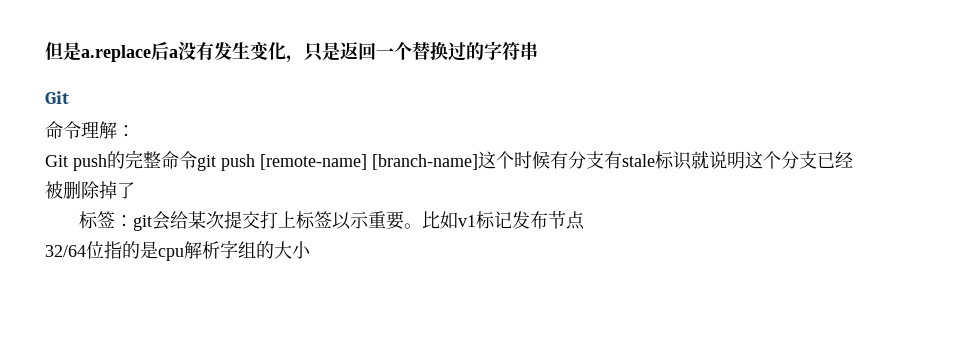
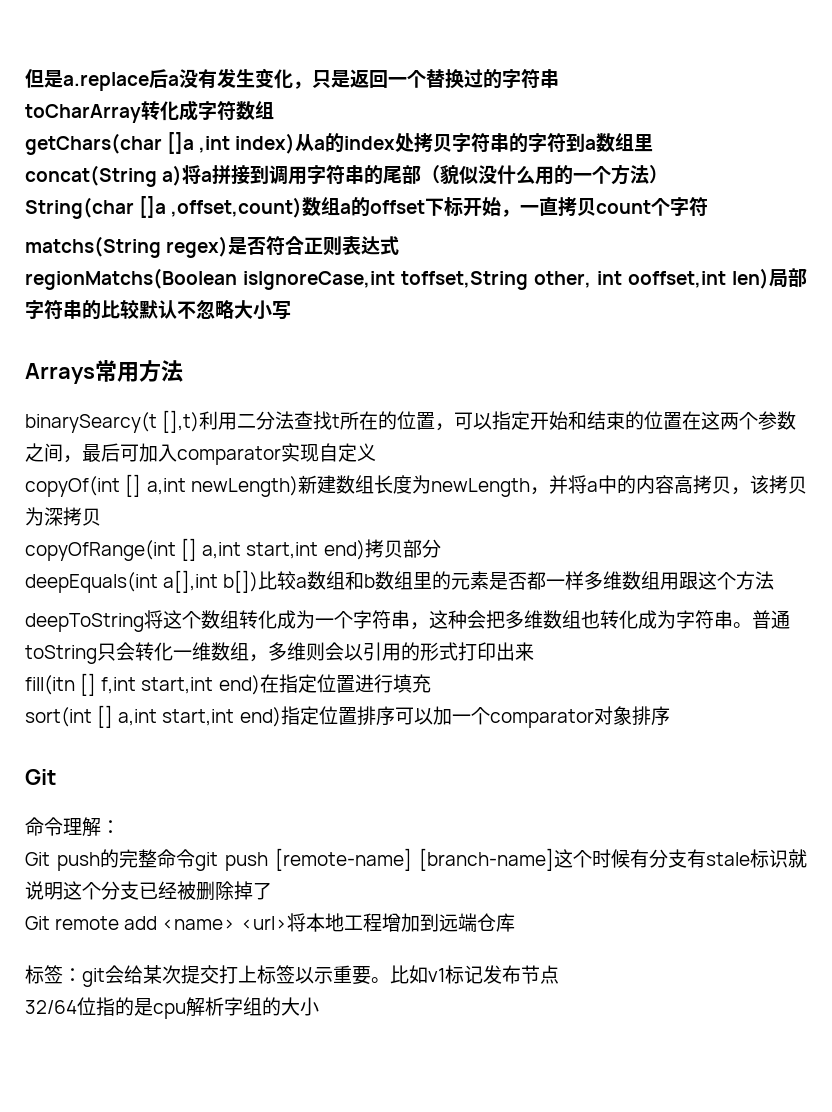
(538, 51) none -> [25,100,274,123] [25,132,654,155] [25,164,669,187] [25,196,709,219] [25,236,400,258] [25,268,807,290] [25,299,291,320] [25,360,183,384] [25,410,797,433] [25,443,376,465] [25,474,807,497] [25,507,101,526] [25,538,441,561] [25,570,775,593] [25,610,790,632] [25,642,534,664] [25,673,431,696] [25,705,670,728] // toCharArray转化成字符数组 // getChars(char []a ,int index)从a的index处拷贝字符串的字符到a数组里 // concat(String a)将a拼接到调用字符串的尾部（貌似没什么用的一个方法） // String(char []a ,offset,count)数组a的offset下标开始，一直拷贝count个字符 // matchs(String regex)是否符合正则表达式 // regionMatchs(Boolean isIgnoreCase,int toffset,String other, int ooffset,int len)局部字符串的比较默认不忽略大小写 // Arrays常用方法 // binarySearcy(t [],t)利用二分法查找t所在的位置，可以指定开始和结束的位置在这两个参数之间，最后可加入comparator实现自定义 // copyOf(int [] a,int newLength)新建数组长度为newLength，并将a中的内容高拷贝，该拷贝为深拷贝 // copyOfRange(int [] a,int start,int end)拷贝部分 // deepEquals(int a[],int b[])比较a数组和b数组里的元素是否都一样多维数组用跟这个方法 // deepToString将这个数组转化成为一个字符串，这种会把多维数组也转化成为字符串。普通toString只会转化一维数组，多维则会以引用的形式打印出来 // fill(itn [] f,int start,int end)在指定位置进行填充 // sort(int [] a,int start,int end)指定位置排序可以加一个comparator对象排序
(135, 190) none -> [25,913,515,932] // Git remote add <name> <url>将本地工程增加到远端仓库

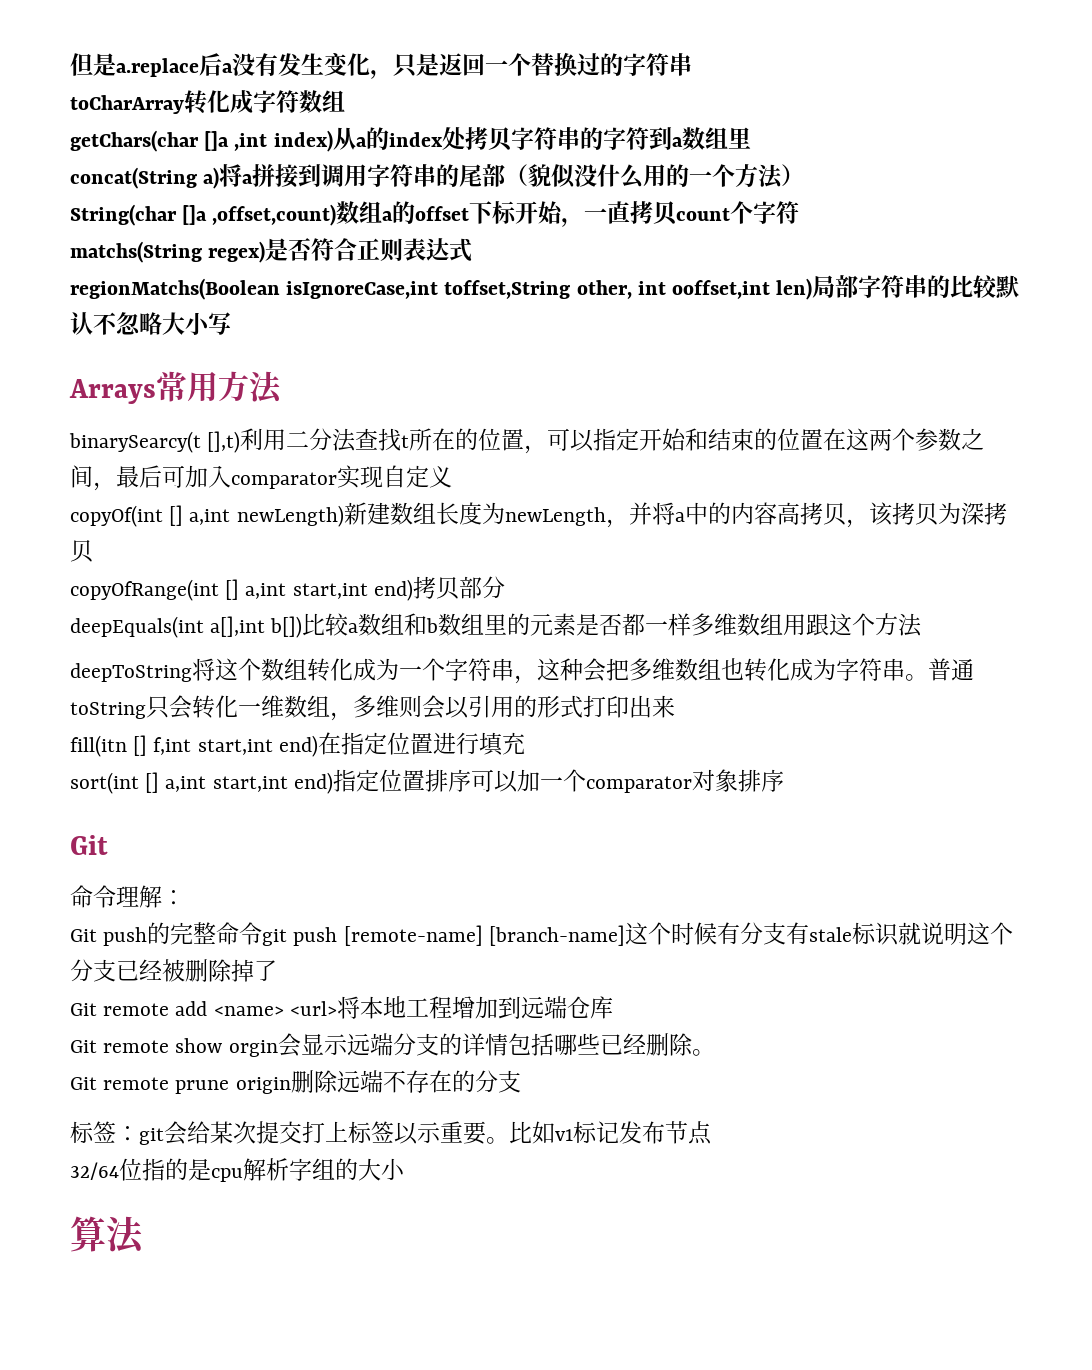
(515, 922) none -> [70,1033,715,1057] [70,1070,521,1094] // Git remote show orgin会显示远端分支的详情包括哪些已经删除。 // Git remote prune origin删除远端不存在的分支
(319, 1006) none -> [70,1216,145,1254] // 算法

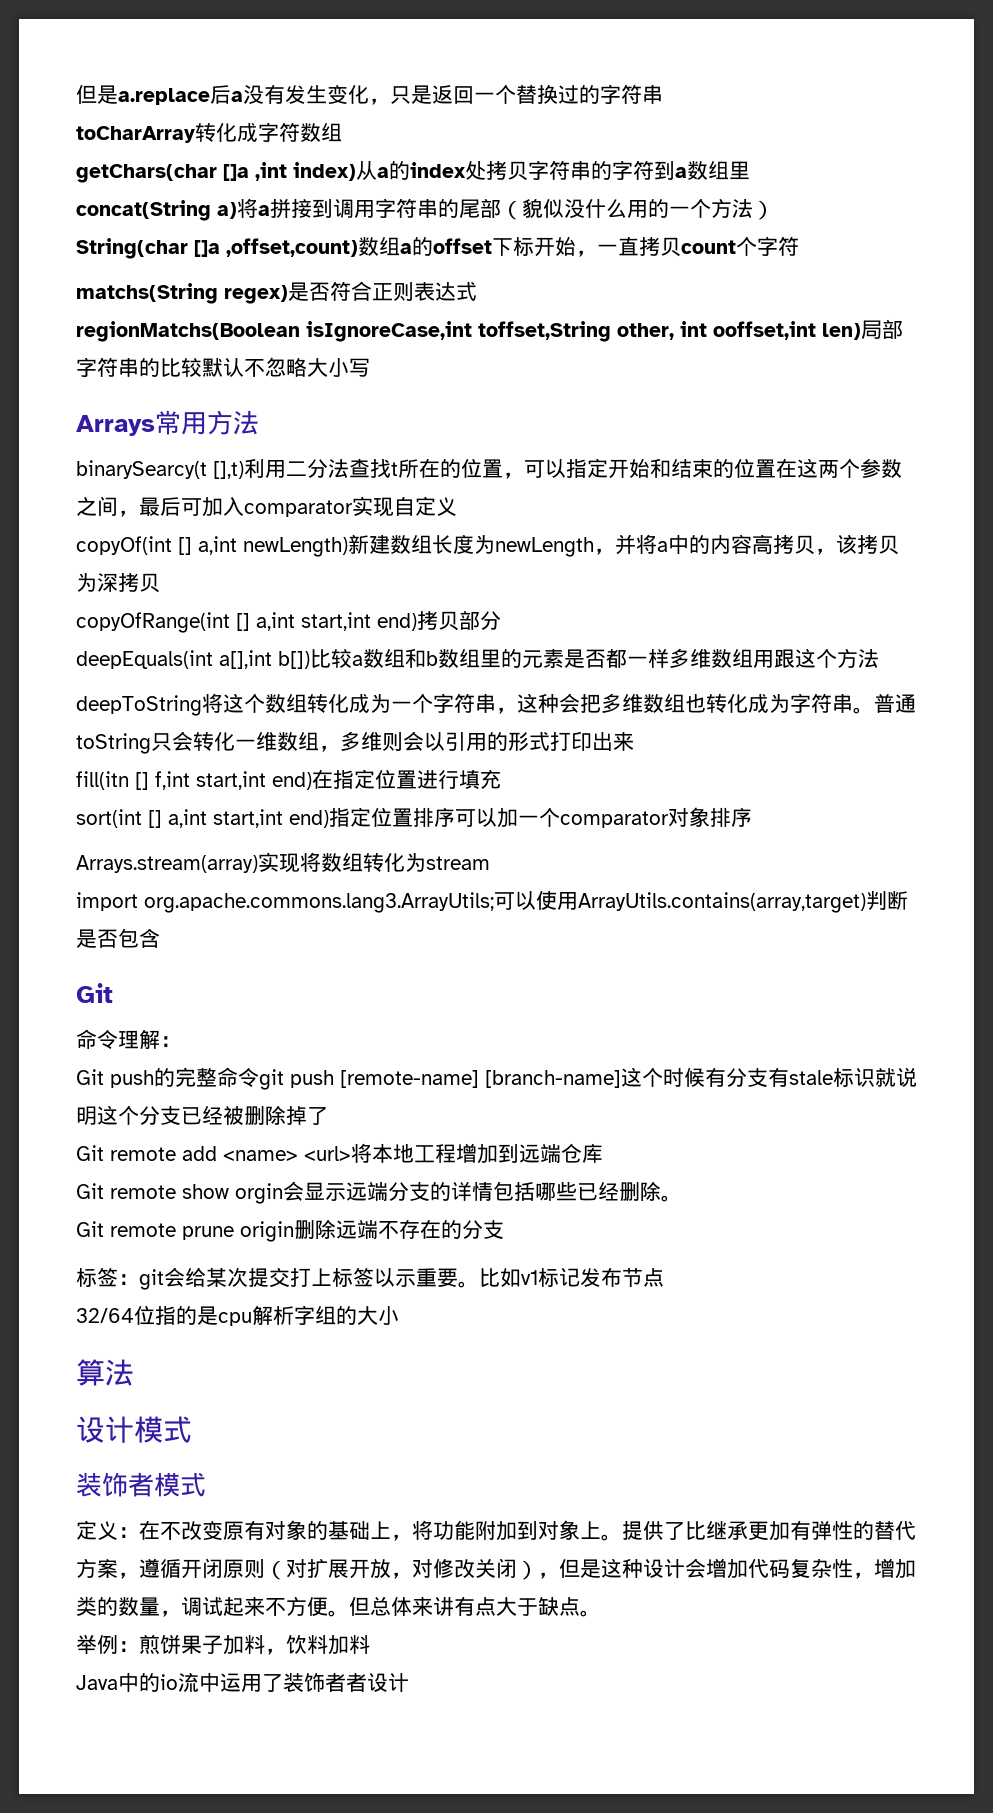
(784, 780) none -> [76,852,490,873] [76,890,908,913] [76,928,160,948] // Arrays.stream(array)实现将数组转化为stream // import org.apache.commons.lang3.ArrayUtils;可以使用ArrayUtils.contains(array,target)判断是否包含
(145, 1235) none -> [76,1416,192,1443] [76,1472,206,1497] [76,1520,916,1541] [76,1558,916,1580] [76,1596,601,1617] [76,1634,370,1655] [76,1672,409,1693] // 设计模式 // 装饰者模式 // 定义：在不改变原有对象的基础上，将功能附加到对象上。提供了比继承更加有弹性的替代方案，遵循开闭原则（对扩展开放，对修改关闭），但是这种设计会增加代码复杂性，增加类的数量，调试起来不方便。但总体来讲有点大于缺点。 // 举例：煎饼果子加料，饮料加料 // Java中的io流中运用了装饰者者设计

